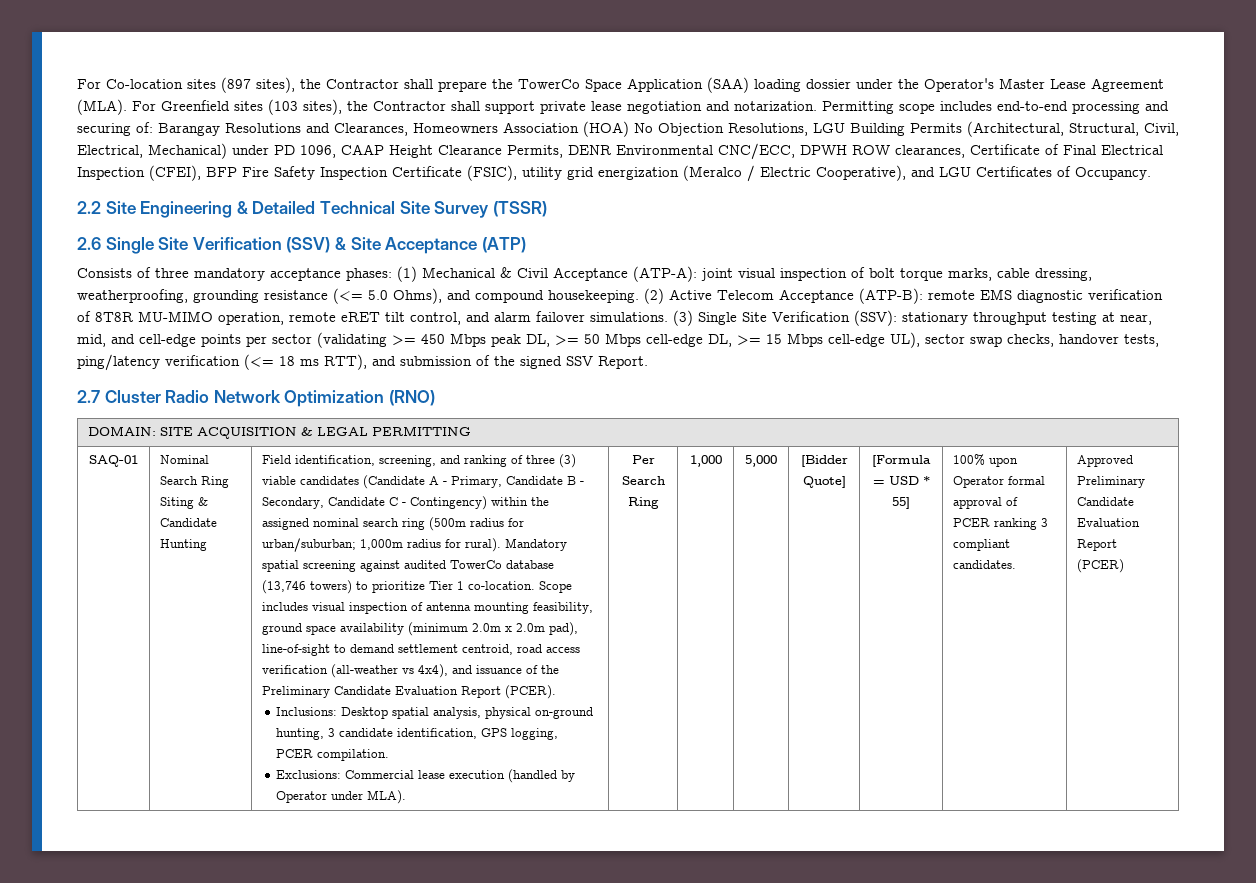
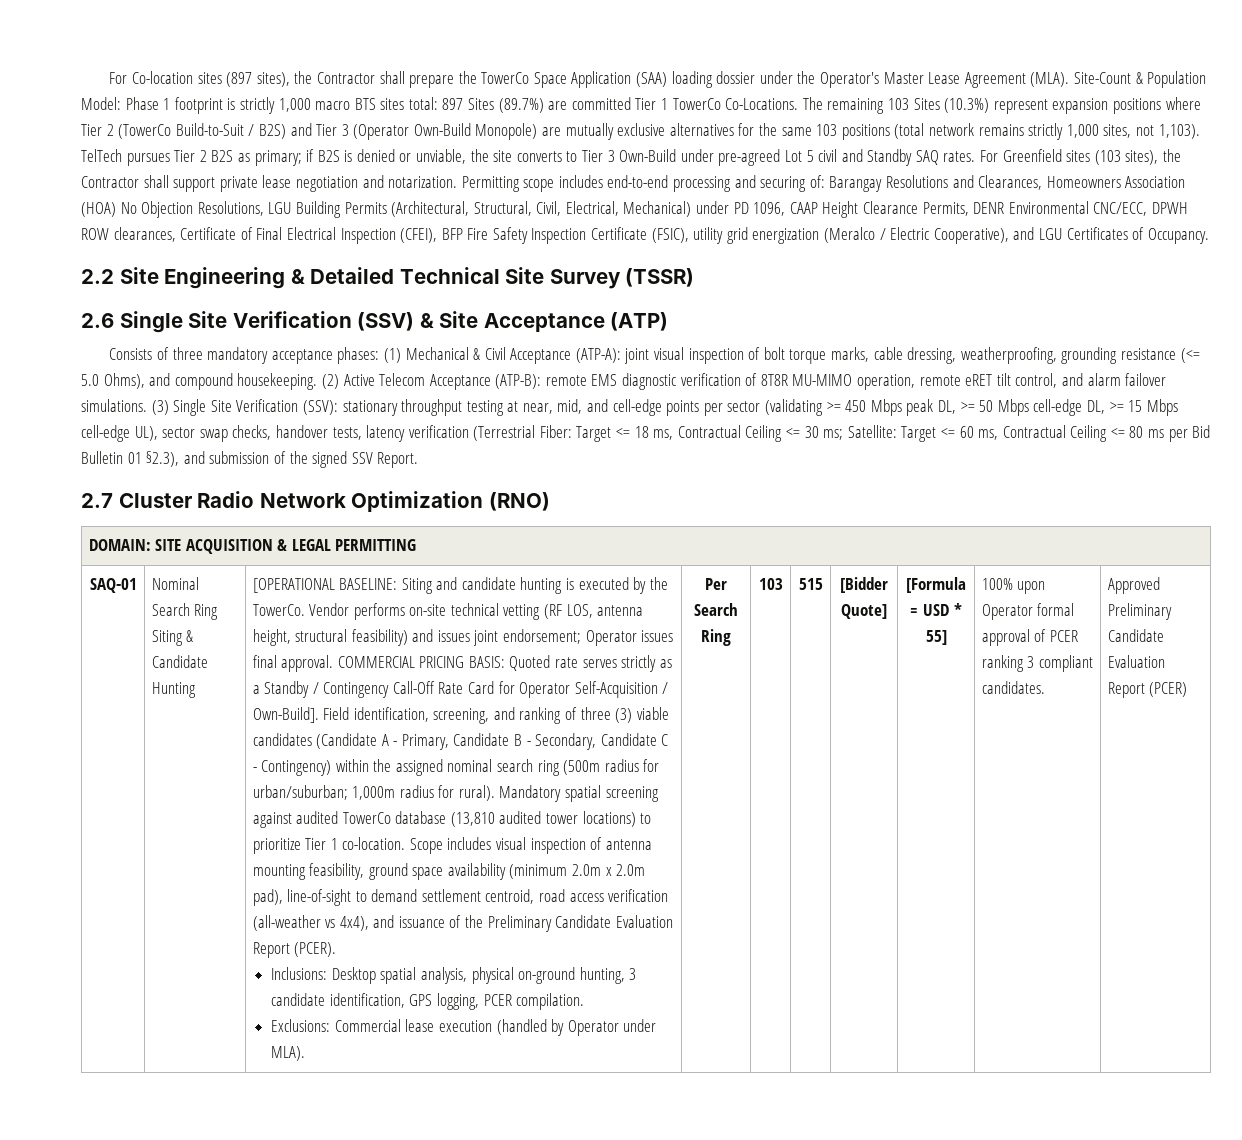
(127, 107) none -> [1073,71,1207,88] [81,97,1201,114] [81,123,1200,140] [81,149,976,166] Site-Count & Population Model: Phase 1 footprint is strictly 1,000 macro BTS sites total: 897 Sites (89.7%) are committed Tier 1 TowerCo Co-Locations. The remaining 103 Sites (10.3%) represent expansion positions where Tier 2 (TowerCo Build-to-Suit / B2S) and Tier 3 (Operator Own-Build Monopole) are mutually exclusive alternatives for the same 103 positions (total network remains strictly 1,000 sites, not 1,103). TelTech pursues Tier 2 B2S as primary; if B2S is denied or unviable, the site converts to Tier 3 Own-Build under pre-agreed Lot 5 civil and Standby SAQ rates.
[77,354,367,371] ping/latency verification (<= 18 ms RTT), -> [366,425,1211,442] [81,451,180,467] latency verification (Terrestrial Fiber: Target <= 18 ms, Contractual Ceiling <= 30 ms; Satellite: Target <= 60 ms, Contractual Ceiling <= 80 ms per Bid Bulletin 01 §2.3),
(208, 545) none -> [252,577,668,594] [252,603,644,620] [252,629,674,646] [252,655,672,672] [252,681,669,698] [252,707,319,723] [OPERATIONAL BASELINE: Siting and candidate hunting is executed by the TowerCo. Vendor performs on-site technical vetting (RF LOS, antenna height, structural feasibility) and issues joint endorsement; Operator issues final approval. COMMERCIAL PRICING BASIS: Quoted rate serves strictly as a Standby / Contingency Call-Off Rate Card for Operator Self-Acquisition / Own-Build].
[262,580,353,594] (13,746 towers) -> [450,811,636,827] (13,810 audited tower locations)
[689,455,722,467] [745,455,777,467] 1,000 | 5,000 -> [758,578,783,590] [798,578,823,590] 103 | 515

